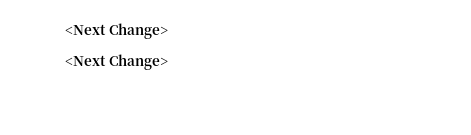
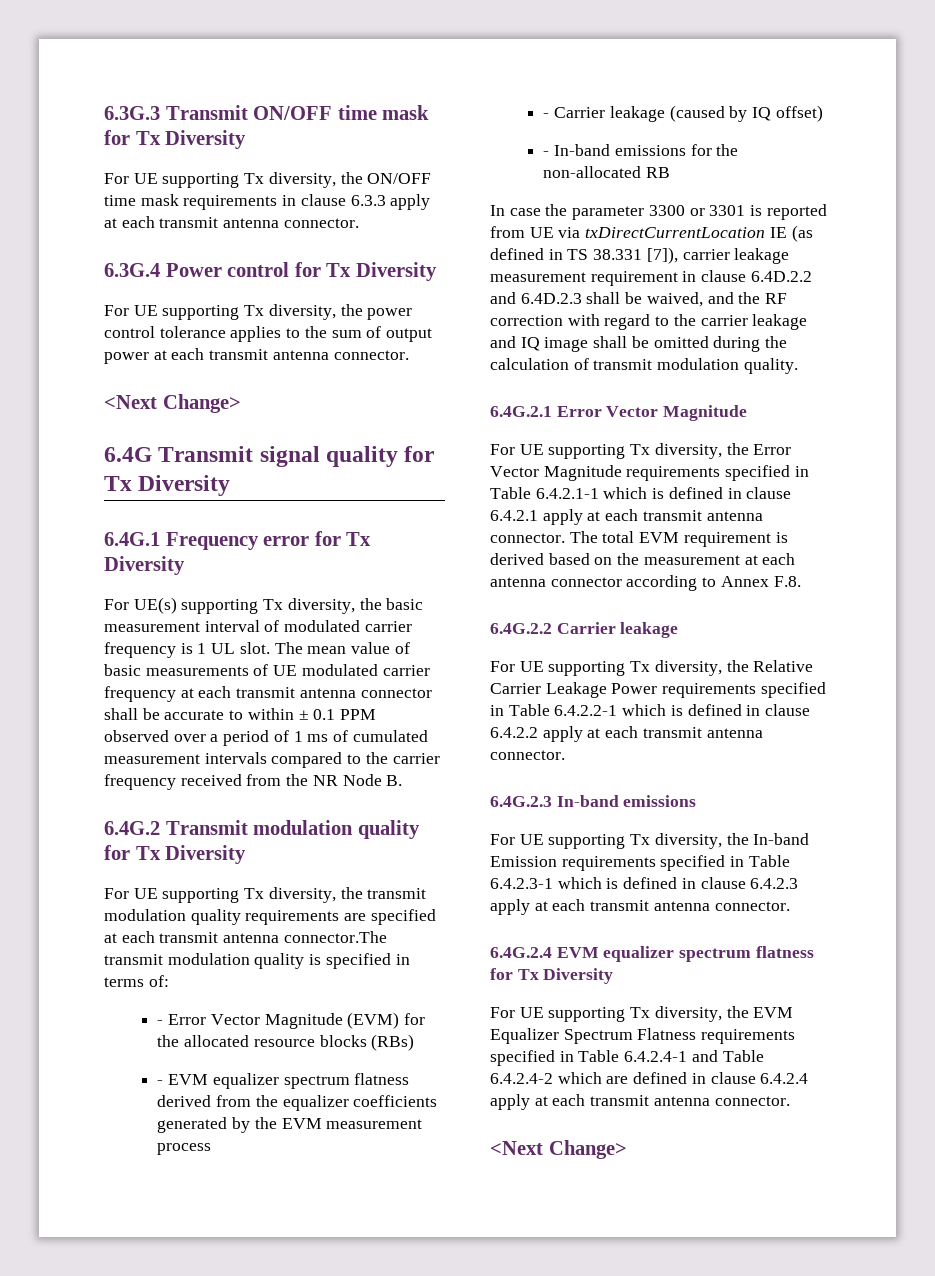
[65,23,168,39] <Next Change> -> [104,105,430,120] [104,130,247,149] [104,172,432,188] [104,194,431,210] [104,216,359,228] [104,262,437,281] [104,304,413,320] [104,326,433,342] [104,348,409,364] [104,394,241,413] [104,446,435,467] [104,475,231,496] [104,531,372,550] [104,556,185,575] [104,597,424,614] [104,620,412,632] [104,642,410,658] [104,664,430,676] [104,686,432,702] [104,708,377,720] [104,730,428,746] [104,752,440,768] [104,774,403,790] [104,820,420,839] [104,845,247,864] [104,887,427,903] [104,909,436,925] [104,931,387,943] [104,953,410,969] [104,975,169,987] [157,1012,425,1029] [157,1034,415,1051] [157,1073,410,1089] [157,1095,438,1111] [157,1117,423,1133] [157,1143,212,1155] [543,105,823,122] [543,144,739,156] [543,166,671,178] [490,204,827,220] [490,225,813,242] [490,247,790,264] [490,270,812,286] [490,292,788,307] [490,314,808,330] [490,336,788,352] [490,358,798,374] [490,405,748,421] [490,443,792,459] [490,465,809,481] [490,487,792,499] [490,509,763,525] [490,531,788,547] [490,553,796,565] [490,575,801,591] [490,622,679,638] [490,660,814,676] [490,682,826,698] [490,704,811,716] [490,726,763,742] [490,750,565,760] [490,795,697,807] [490,833,810,849] [490,855,790,871] [490,877,799,889] [490,899,790,915] [490,946,814,962] [490,968,614,984] [490,1006,794,1022] [490,1028,796,1044] [490,1050,764,1066] [490,1072,809,1084] [490,1094,790,1110] 6.3G.3 Transmit ON/OFF time mask for Tx Diversity // For UE supporting Tx diversity, the ON/OFF time mask requirements in clause 6.3.3 apply at each transmit antenna connector. // 6.3G.4 Power control for Tx Diversity // For UE supporting Tx diversity, the power control tolerance applies to the sum of output power at each transmit antenna connector. // <Next Change> // 6.4G Transmit signal quality for Tx Diversity // 6.4G.1 Frequency error for Tx Diversity // For UE(s) supporting Tx diversity, the basic measurement interval of modulated carrier frequency is 1 UL slot. The mean value of basic measurements of UE modulated carrier frequency at each transmit antenna connector shall be accurate to within ± 0.1 PPM observed over a period of 1 ms of cumulated measurement intervals compared to the carrier frequency received from the NR Node B. // 6.4G.2 Transmit modulation quality for Tx Diversity // For UE supporting Tx diversity, the transmit modulation quality requirements are specified at each transmit antenna connector.The transmit modulation quality is specified in terms of: // - Error Vector Magnitude (EVM) for the allocated resource blocks (RBs) // - EVM equalizer spectrum flatness derived from the equalizer coefficients generated by the EVM measurement process // - Carrier leakage (caused by IQ offset) // - In-band emissions for the non-allocated RB // In case the parameter 3300 or 3301 is reported from UE via txDirectCurrentLocation IE (as defined in TS 38.331 [7]), carrier leakage measurement requirement in clause 6.4D.2.2 and 6.4D.2.3 shall be waived, and the RF correction with regard to the carrier leakage and IQ image shall be omitted during the calculation of transmit modulation quality. // 6.4G.2.1 Error Vector Magnitude // For UE supporting Tx diversity, the Error Vector Magnitude requirements specified in Table 6.4.2.1-1 which is defined in clause 6.4.2.1 apply at each transmit antenna connector. The total EVM requirement is derived based on the measurement at each antenna connector according to Annex F.8. // 6.4G.2.2 Carrier leakage // For UE supporting Tx diversity, the Relative Carrier Leakage Power requirements specified in Table 6.4.2.2-1 which is defined in clause 6.4.2.2 apply at each transmit antenna connector. // 6.4G.2.3 In-band emissions // For UE supporting Tx diversity, the In-band Emission requirements specified in Table 6.4.2.3-1 which is defined in clause 6.4.2.3 apply at each transmit antenna connector. // 6.4G.2.4 EVM equalizer spectrum flatness for Tx Diversity // For UE supporting Tx diversity, the EVM Equalizer Spectrum Flatness requirements specified in Table 6.4.2.4-1 and Table 6.4.2.4-2 which are defined in clause 6.4.2.4 apply at each transmit antenna connector.

